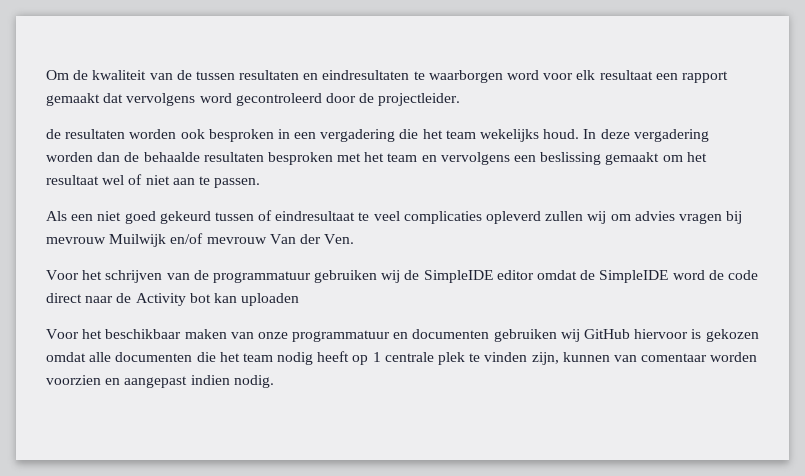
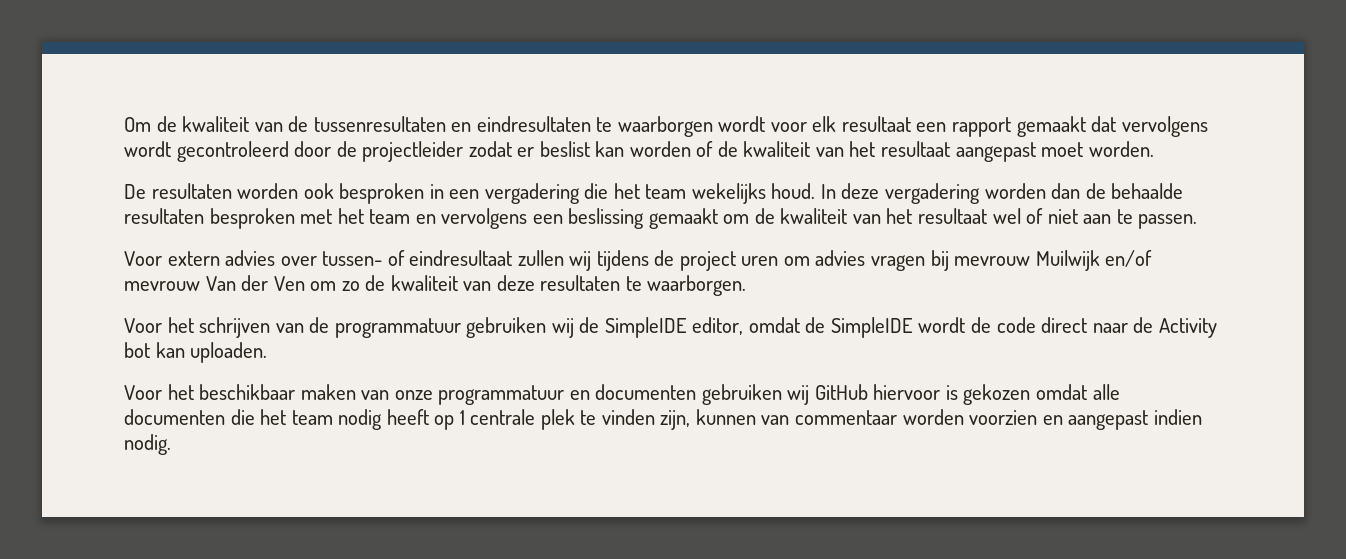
[195,70,300,80] tussen resultaten -> [313,116,446,132] tussenresultaten
[507,70,540,80] word -> [718,116,766,132] wordt
[199,93,232,103] word -> [124,141,171,157] wordt
[378,93,461,106] [46,129,61,139] projectleider. // de -> [362,141,1154,162] [124,184,146,199] projectleider zodat er beslist kan worden of de kwaliteit van het resultaat aangepast moet worden. // De
(683, 158) none -> [754,208,881,224] de kwaliteit van
[46,210,607,224] Als een niet goed gekeurd tussen of eindresultaat te veel complicaties opleverd zullen wij -> [124,250,779,271] Voor extern advies over tussen- of eindresultaat zullen wij tijdens de project uren
[324,234,355,244] Ven. -> [273,275,747,296] Ven om zo de kwaliteit van deze resultaten te waarborgen.
[496,270,534,280] editor -> [692,317,744,335] editor,
[672,270,705,280] word -> [918,317,966,333] wordt
[241,293,300,306] uploaden -> [190,342,268,363] uploaden.
[641,353,708,362] comentaar -> [795,410,898,425] commentaar

